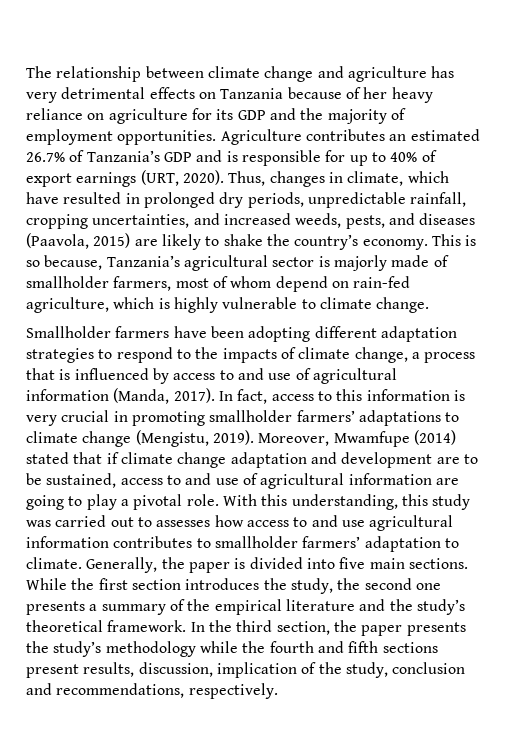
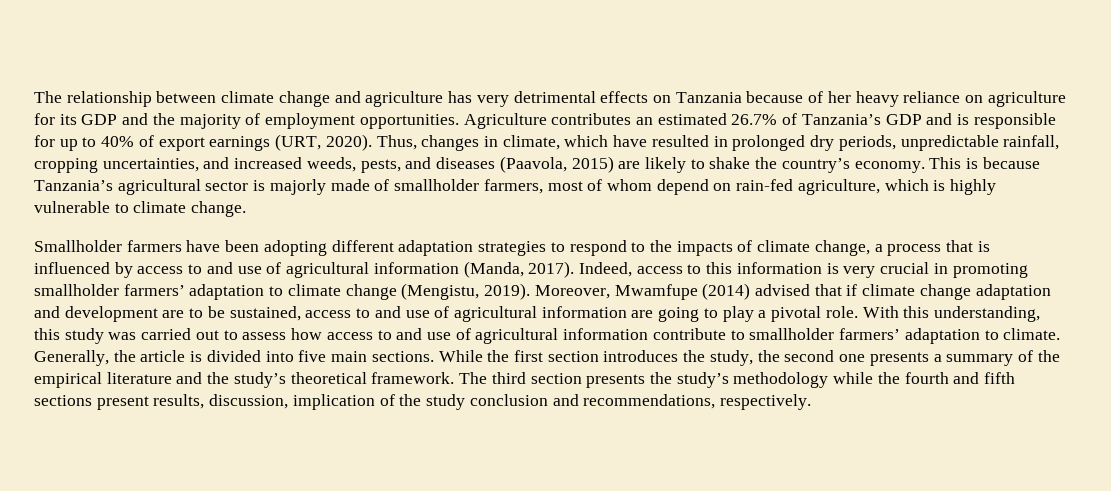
[26,255,103,270] so because, -> [982,157,1040,169] because
[218,389,268,404] In fact, -> [578,262,632,277] Indeed,
[358,410,441,426] adaptations -> [189,284,265,300] adaptation
[26,452,69,464] stated -> [754,284,810,296] advised
[156,520,211,527] assesses -> [242,332,287,340] assess
[369,515,454,531] [26,536,193,548] agricultural information contributes -> [455,328,726,344] of agricultural information contribute
[188,562,230,573] paper -> [140,350,186,362] article
[190,620,403,636] In the third section, the paper -> [459,372,582,384] The third section
[345,662,388,678] study, -> [426,394,466,410] study

